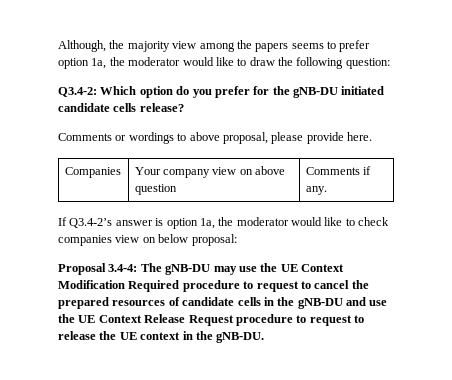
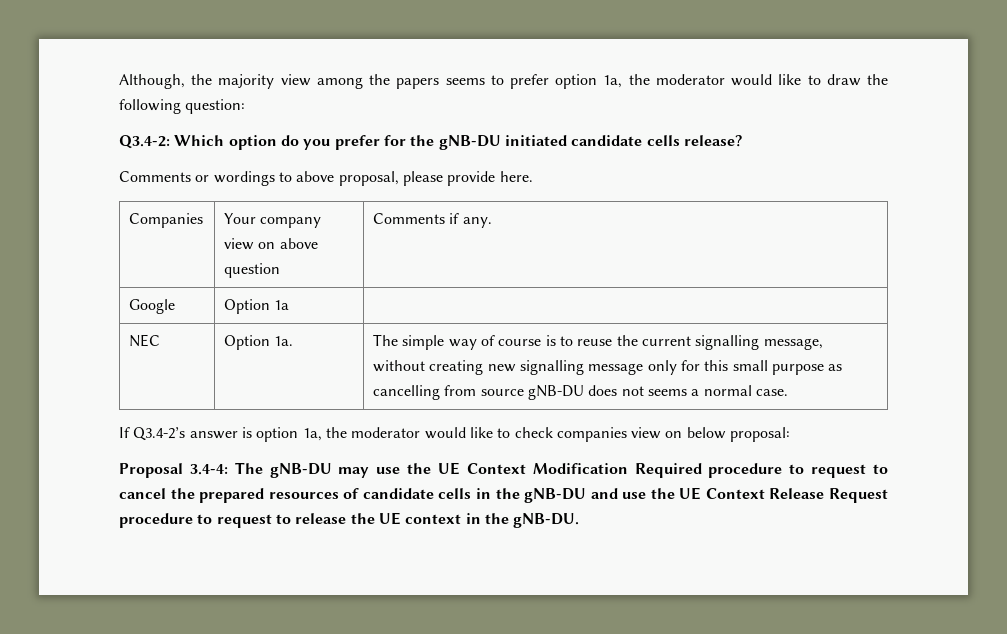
(327, 190) none -> [129,299,176,314] [224,299,290,314] [129,334,161,347] [224,335,294,350] [373,334,823,350] [373,360,843,375] [373,385,789,400] // Google | Option 1a | // NEC | Option 1a. | The simple way of course is to reuse the current signalling message, without creating new signalling message only for this small purpose as cancelling from source gNB-DU does not seems a normal case.

